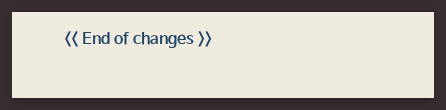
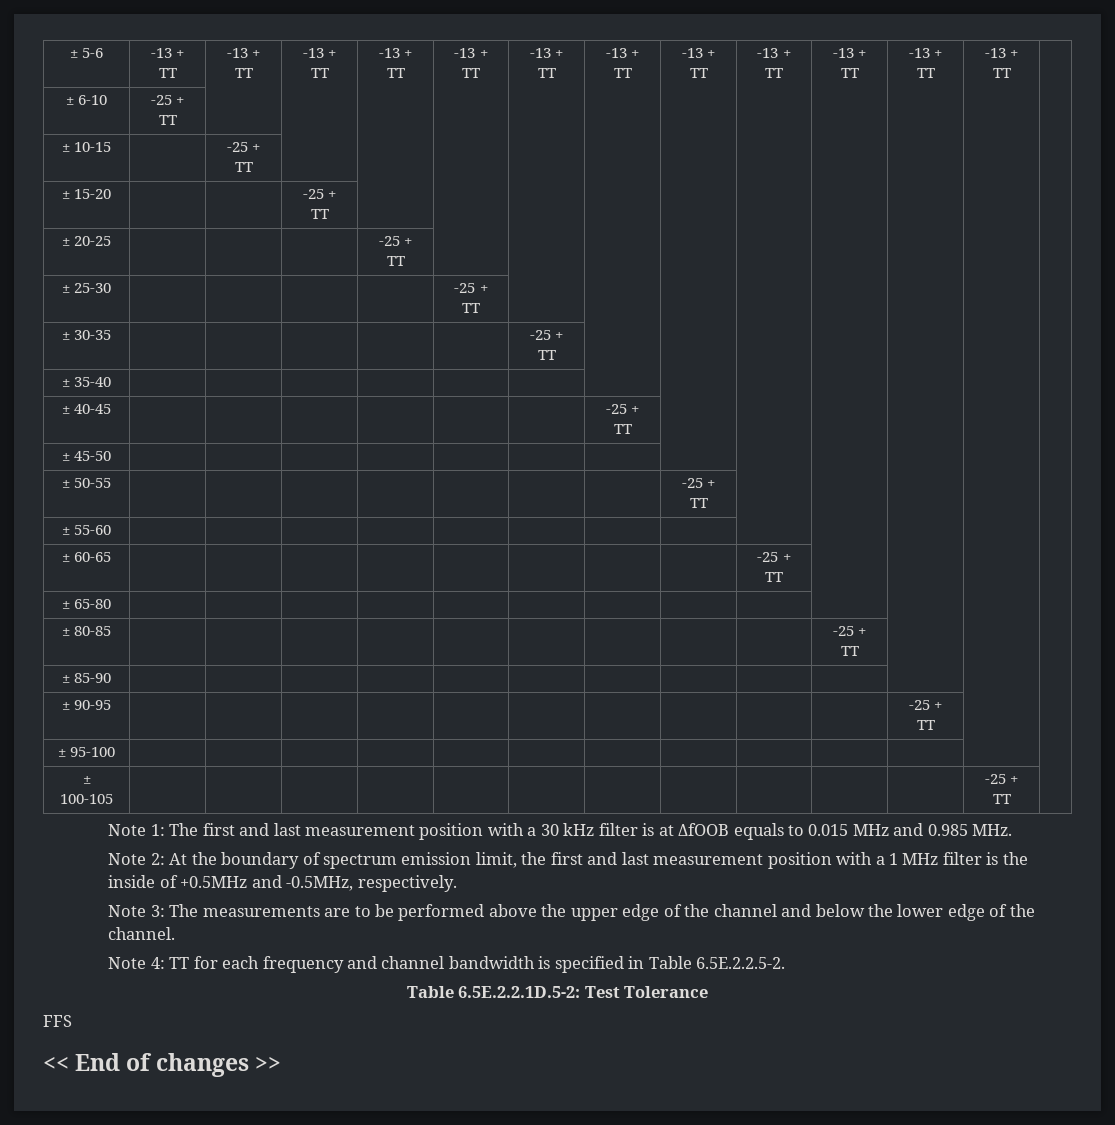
(64, 39) none -> [69,48,104,58] [150,48,185,58] [158,68,177,78] [226,48,261,58] [234,68,253,78] [302,48,337,58] [310,68,329,78] [378,48,413,58] [386,68,405,78] [454,48,488,58] [462,68,480,78] [529,48,564,58] [537,68,556,78] [605,48,640,58] [613,68,632,78] [681,48,716,58] [689,68,708,78] [757,48,791,58] [765,68,783,78] [832,48,867,58] [840,68,859,78] [908,48,943,58] [916,68,935,78] [984,48,1019,58] [992,68,1011,78] [65,95,108,105] [150,95,185,105] [158,115,177,125] [61,142,112,152] [226,142,261,152] [234,162,253,172] [61,189,112,199] [302,189,337,199] [310,209,329,219] [61,236,112,246] [378,236,413,246] [386,256,405,266] [61,283,112,293] [454,283,488,293] [462,303,480,313] [61,330,112,340] [529,330,564,340] [537,350,556,360] [61,377,112,387] [61,404,112,414] [605,404,640,414] [613,424,632,434] [61,451,112,461] [61,478,112,488] [681,478,716,488] [689,498,708,508] [61,525,112,535] [61,552,112,562] [757,552,791,562] [765,572,783,582] [61,599,112,609] [61,626,112,636] [832,626,867,636] [840,646,859,656] [61,673,112,683] [61,700,112,710] [908,700,943,710] [916,720,935,730] [57,747,116,757] [82,776,91,784] [60,794,113,804] [984,774,1019,784] [992,794,1011,804] [108,823,1013,840] [108,852,1028,869] [108,875,457,892] [108,904,1035,921] [108,927,176,940] [108,956,786,973] [406,986,709,998] [43,1015,72,1027] ± 5-6 | -13 + TT | -13 + TT | -13 + TT | -13 + TT | -13 + TT | -13 + TT | -13 + TT | -13 + TT | -13 + TT | -13 + TT | -13 + TT | -13 + TT | // ± 6-10 | -25 + TT | | | | | | | | | | | | // ± 10-15 | | -25 + TT | | | | | | | | | | | // ± 15-20 | | | -25 + TT | | | | | | | | | | // ± 20-25 | | | | -25 + TT | | | | | | | | | // ± 25-30 | | | | | -25 + TT | | | | | | | | // ± 30-35 | | | | | | -25 + TT | | | | | | | // ± 35-40 | | | | | | | | | | | | | // ± 40-45 | | | | | | | -25 + TT | | | | | | // ± 45-50 | | | | | | | | | | | | | // ± 50-55 | | | | | | | | -25 + TT | | | | | // ± 55-60 | | | | | | | | | | | | | // ± 60-65 | | | | | | | | | -25 + TT | | | | // ± 65-80 | | | | | | | | | | | | | // ± 80-85 | | | | | | | | | | -25 + TT | | | // ± 85-90 | | | | | | | | | | | | | // ± 90-95 | | | | | | | | | | | -25 + TT | | // ± 95-100 | | | | | | | | | | | | | // ± 100-105 | | | | | | | | | | | | -25 + TT | // Note 1: The first and last measurement position with a 30 kHz filter is at ΔfOOB equals to 0.015 MHz and 0.985 MHz. // Note 2: At the boundary of spectrum emission limit, the first and last measurement position with a 1 MHz filter is the inside of +0.5MHz and -0.5MHz, respectively. // Note 3: The measurements are to be performed above the upper edge of the channel and below the lower edge of the channel. // Note 4: TT for each frequency and channel bandwidth is specified in Table 6.5E.2.2.5-2. // Table 6.5E.2.2.1D.5-2: Test Tolerance // FFS //

